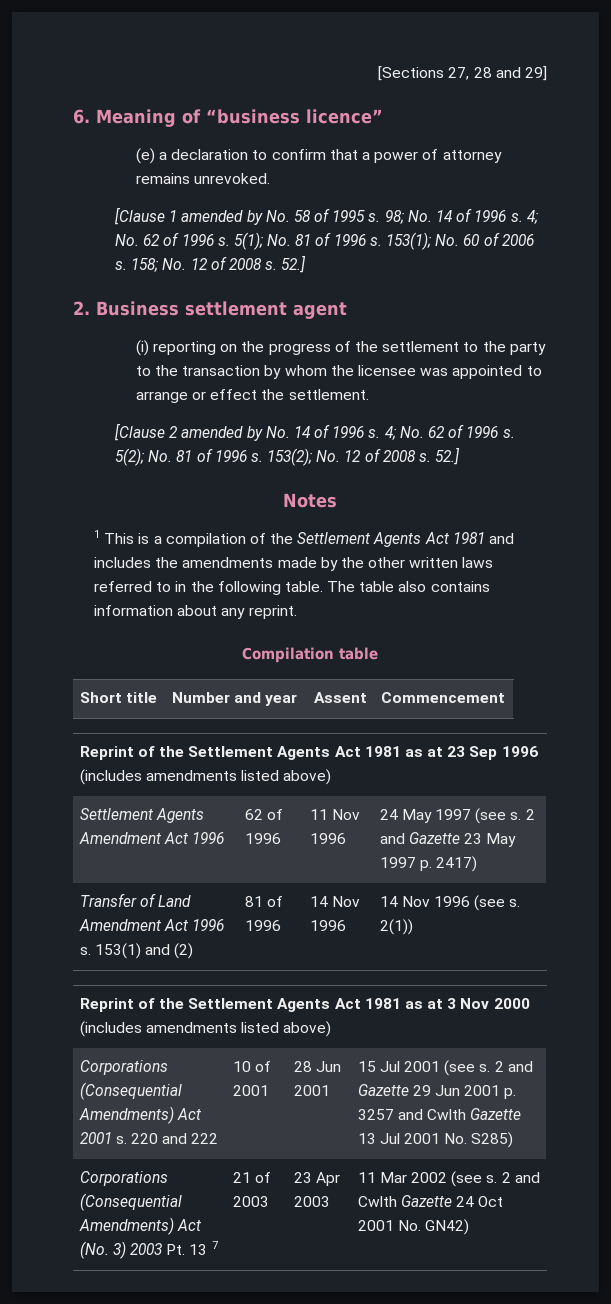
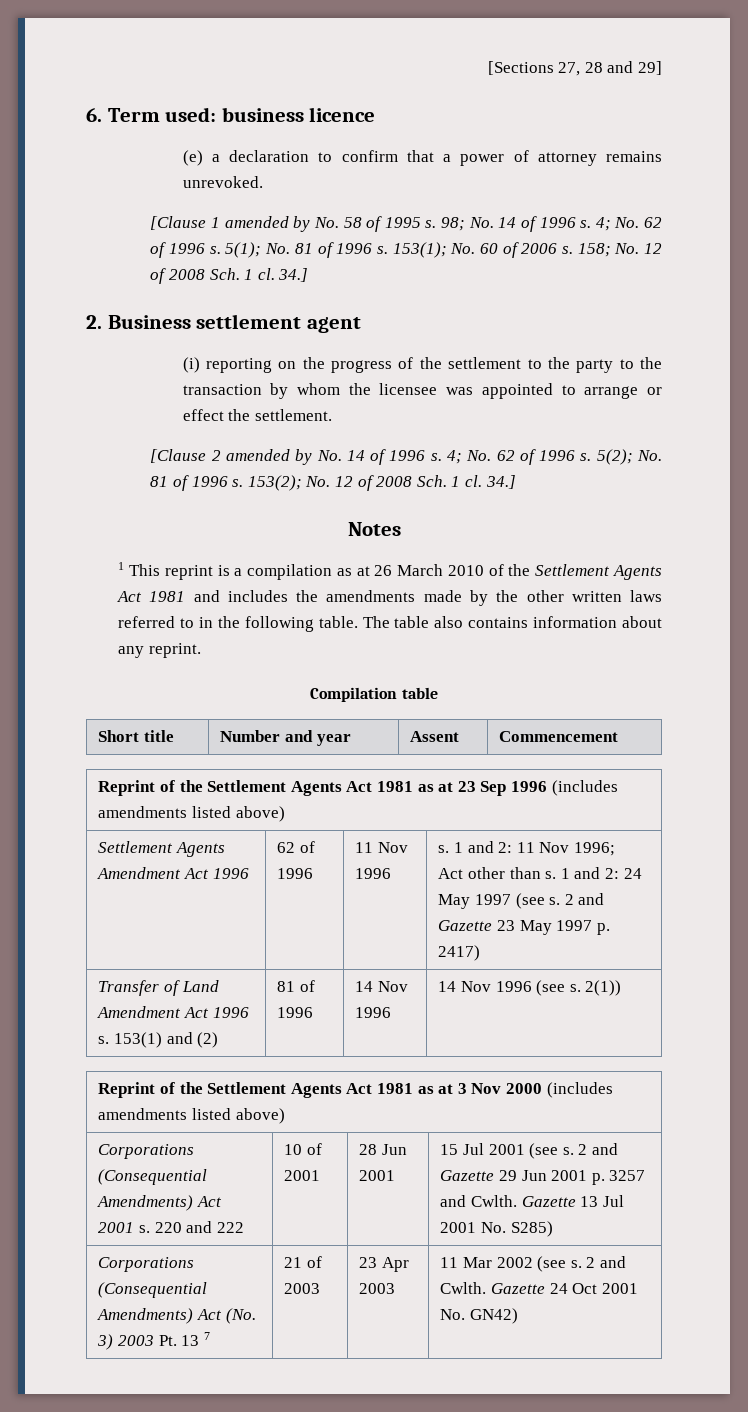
[96,109,383,127] Meaning of “business licence” -> [107,107,376,122] Term used: business licence
[265,255,307,273] s. 52.] -> [209,268,309,282] Sch. 1 cl. 34.]
[418,447,461,465] s. 52.] -> [416,475,516,489] Sch. 1 cl. 34.]
(135, 538) none -> [164,565,213,580] reprint
(246, 540) none -> [336,564,484,576] as at 26 March 2010
(346, 838) none -> [438,841,616,856] [438,867,620,879] s. 1 and 2: 11 Nov 1996; // Act other than s. 1 and 2:
[426,1109,466,1120] Cwlth -> [471,1195,518,1207] Cwlth.
[357,1196,397,1207] Cwlth -> [440,1282,487,1294] Cwlth.

